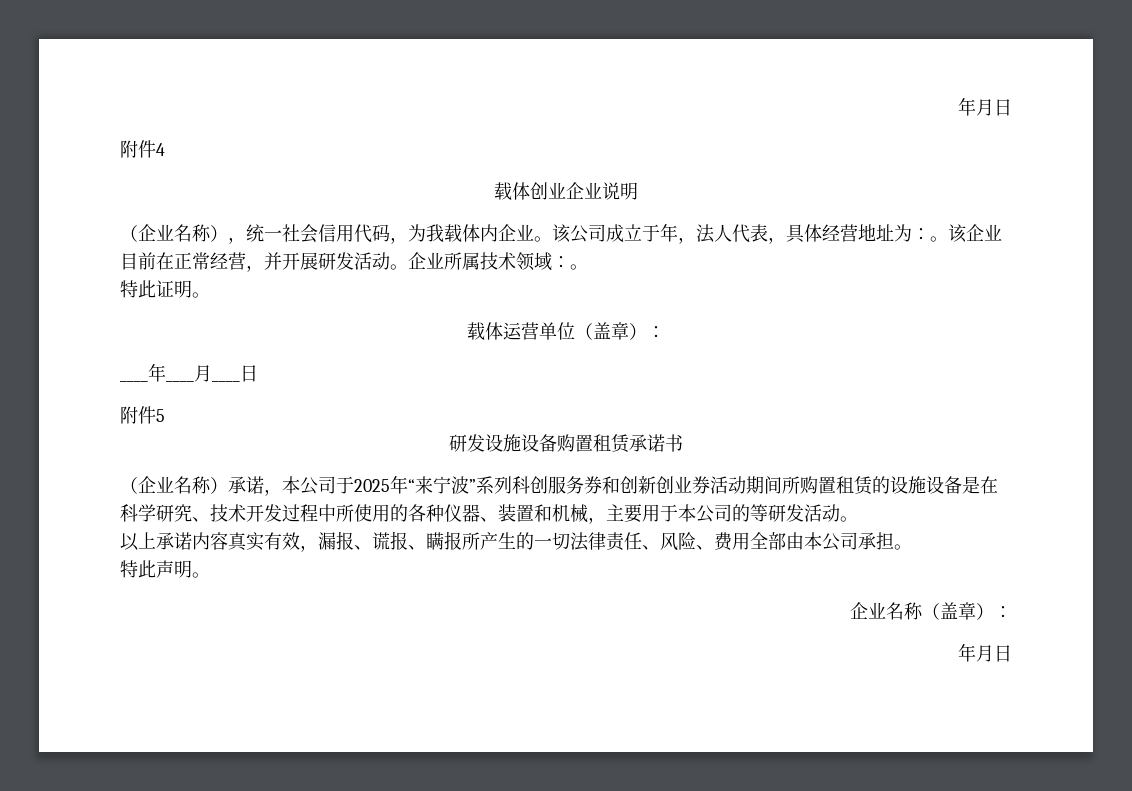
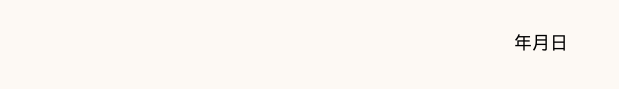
[958,97,1012,116] [120,140,165,158] [494,182,638,200] [120,223,1002,244] [120,252,588,272] [120,280,210,298] [467,322,665,340] [120,363,258,382] [120,406,165,424] [449,434,683,453] [120,475,998,496] [120,504,858,524] [120,531,912,552] [120,560,210,578] [850,602,1012,620] [958,643,1012,662] 年月日 // 附件4 // 载体创业企业说明 // （企业名称），统一社会信用代码，为我载体内企业。该公司成立于年，法人代表，具体经营地址为：。该企业目前在正常经营，并开展研发活动。企业所属技术领域：。 // 特此证明。 // 载体运营单位（盖章）： // ____年____月____日 // 附件5 // 研发设施设备购置租赁承诺书 // （企业名称）承诺，本公司于2025年“来宁波”系列科创服务券和创新创业券活动期间所购置租赁的设施设备是在科学研究、技术开发过程中所使用的各种仪器、装置和机械，主要用于本公司的等研发活动。 // 以上承诺内容真实有效，漏报、谎报、瞒报所产生的一切法律责任、风险、费用全部由本公司承担。 // 特此声明。 // 企业名称（盖章）： // 年月日 -> [514,34,568,51] 年月日

